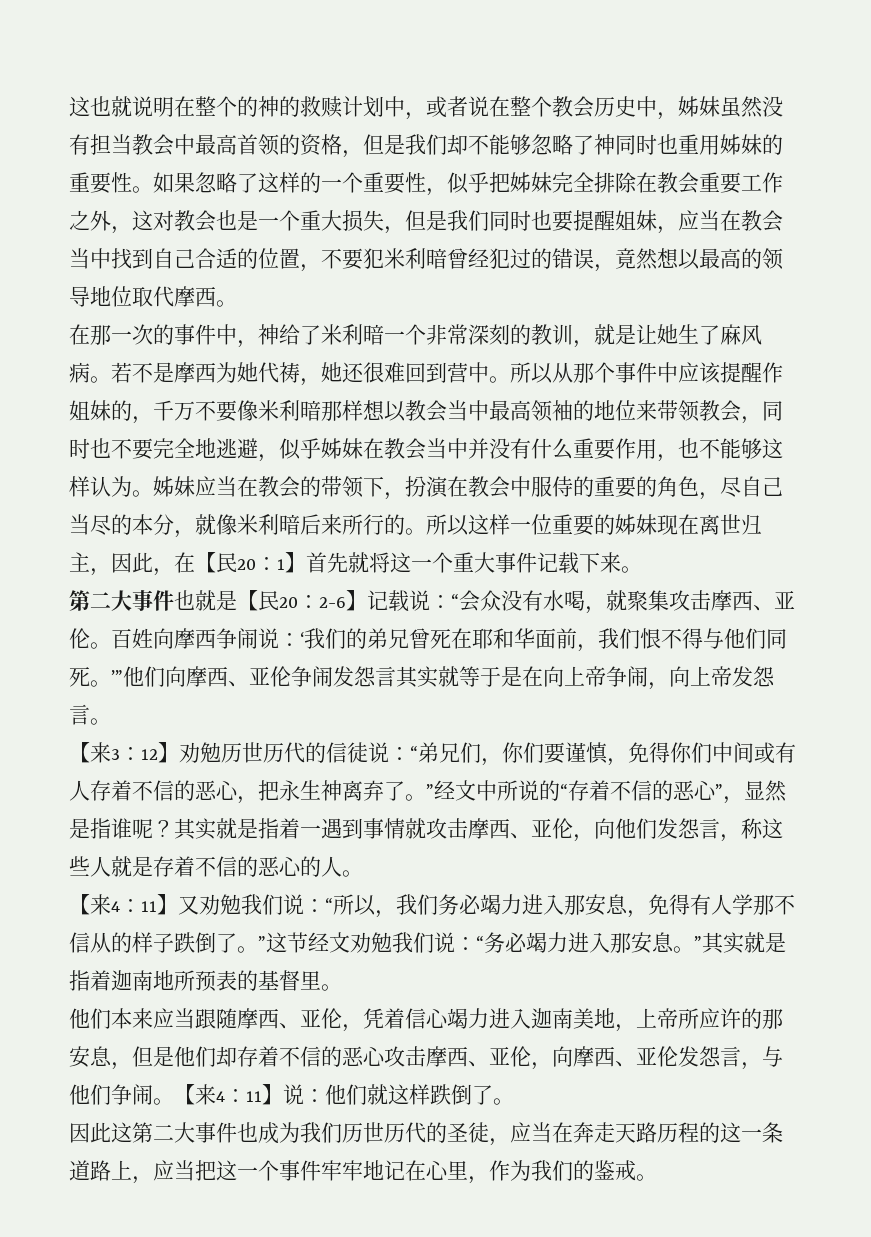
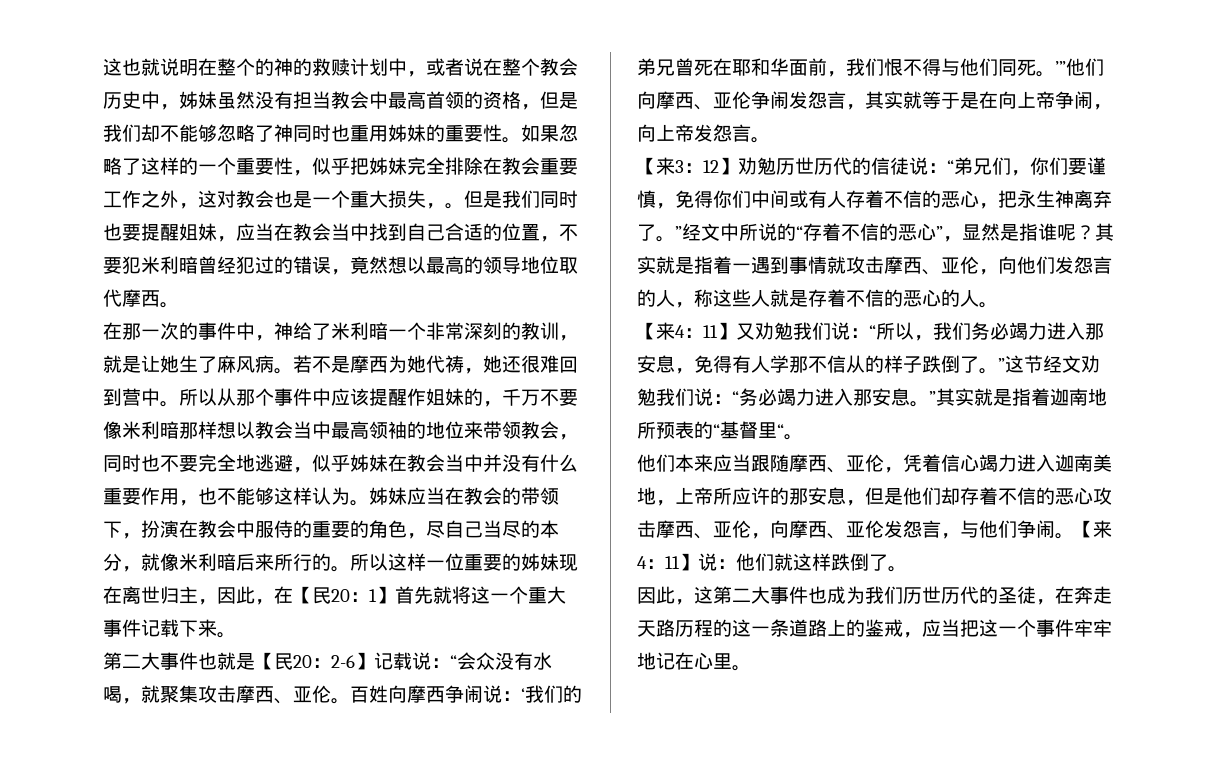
(405, 230) none -> [445,203,464,209] 。
(396, 676) none -> [846,104,865,110] ，
(720, 828) none -> [637,289,675,307] 的人
[258,970,321,991] 基督里 -> [713,421,784,439] “基督里“
(111, 1132) none -> [675,599,694,605] ，
[510,1122,552,1143] 应当 -> (1055, 602) none
(132, 1170) none -> [846,619,903,637] 的鉴戒
[468,1160,636,1184] ，作为我们的鉴戒 -> (732, 661) none

